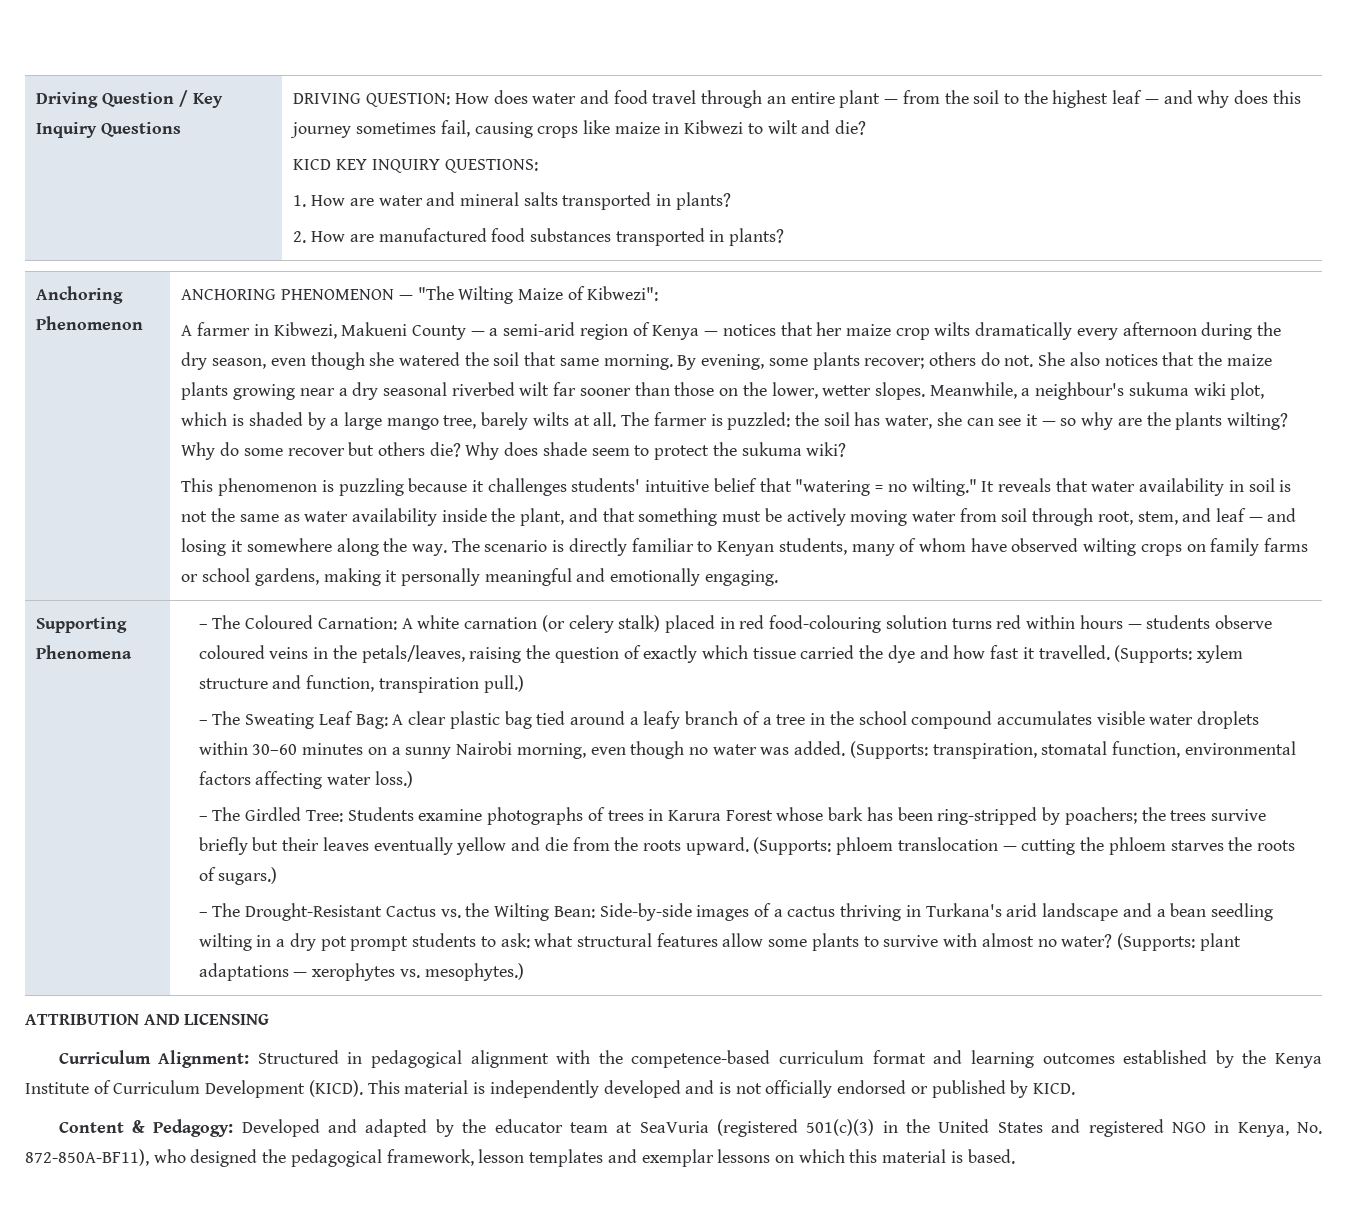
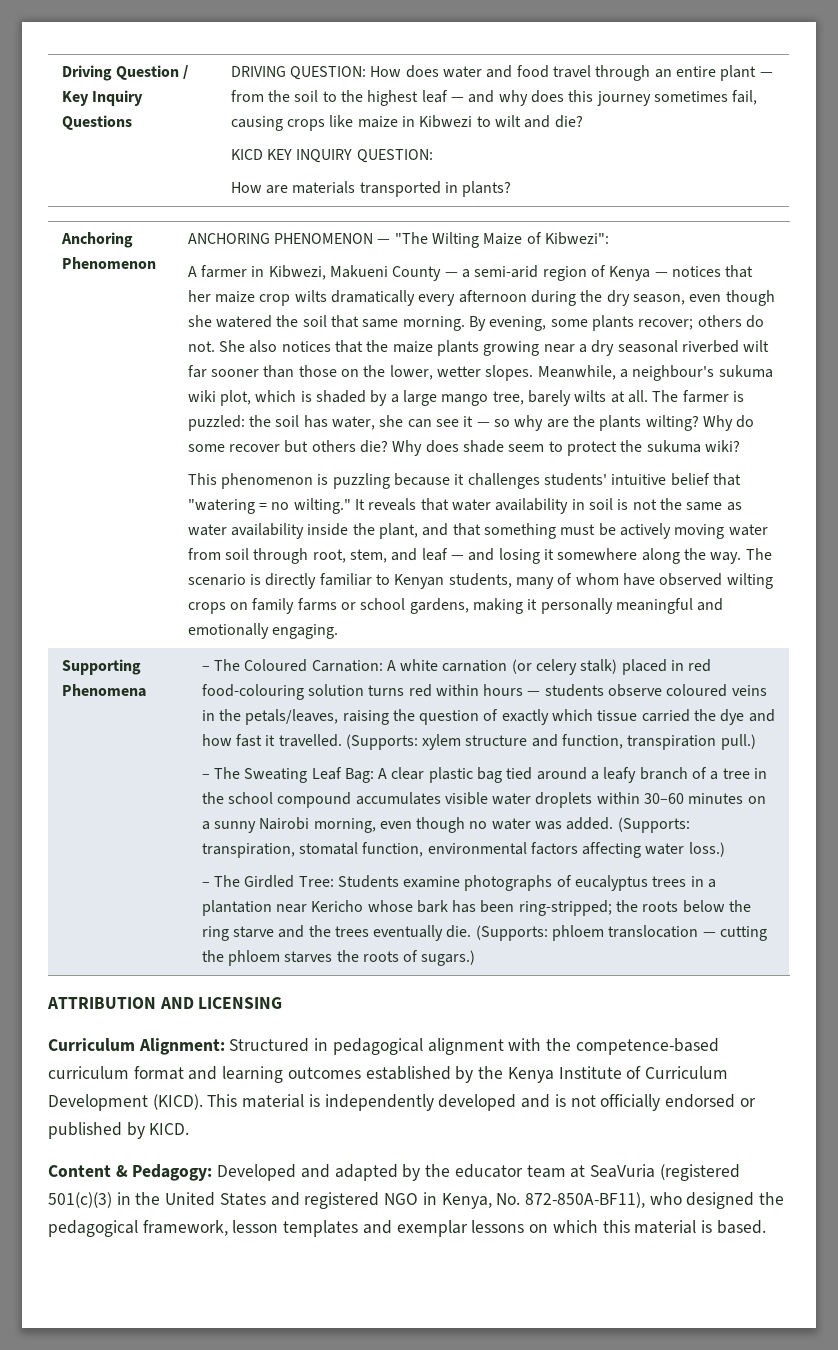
[444,159,538,173] [293,192,731,210] [293,228,611,243] QUESTIONS: // 1. How are water and mineral salts transported in plants? // 2. How are manufactured food substances -> [356,149,433,163] [230,181,356,194] QUESTION: // How are materials
(605, 814) none -> [575,875,649,891] eucalyptus
[667,807,1266,825] [198,837,749,855] Karura Forest whose bark has been ring-stripped by poachers; the trees survive briefly but their leaves eventually yellow and die from the roots upward. -> [708,879,717,888] [201,900,752,916] [201,925,472,941] a plantation near Kericho whose bark has been ring-stripped; the roots below the ring starve and the trees eventually die.
[198,903,1273,921] [198,933,1241,951] [198,963,524,981] // – The Drought-Resistant Cactus vs. the Wilting Bean: Side-by-side images of a cactus thriving in Turkana's arid landscape and a bean seedling wilting in a dry pot prompt students to ask: what structural features allow some plants to survive with almost no water? (Supports: plant adaptations — xerophytes vs. mesophytes.) -> (476, 958) none

